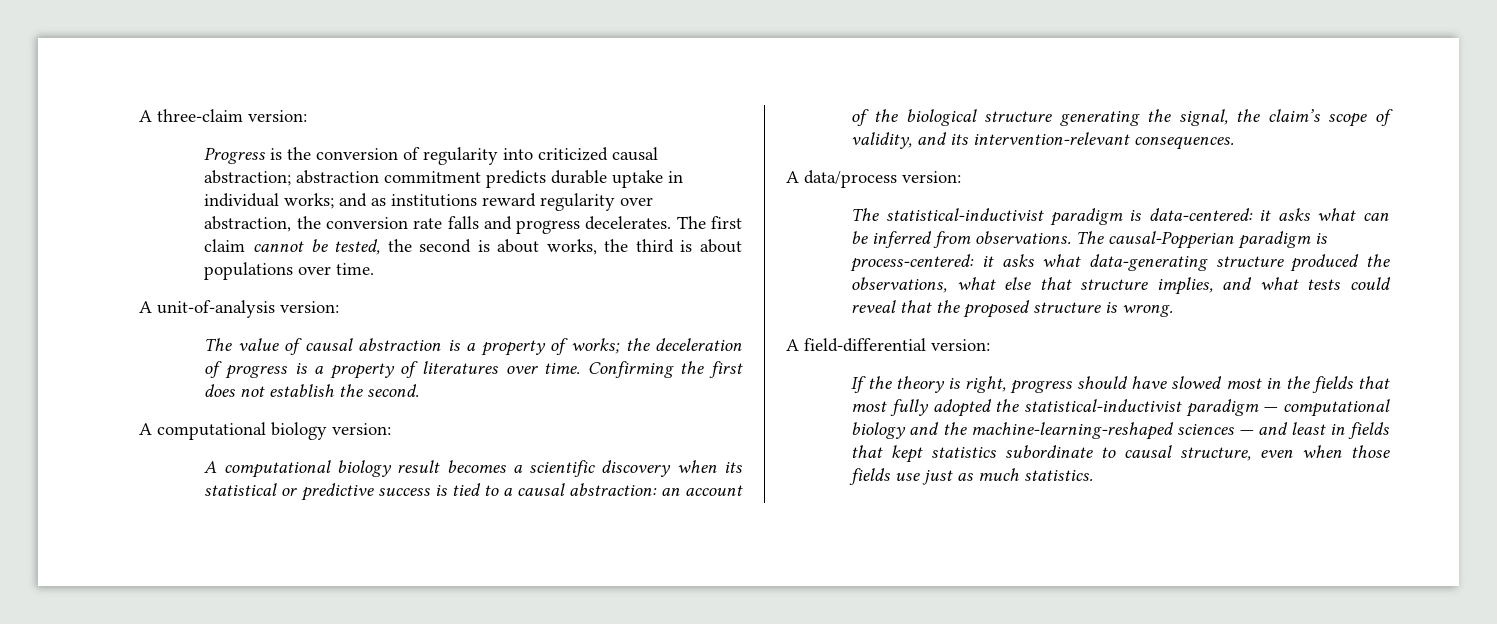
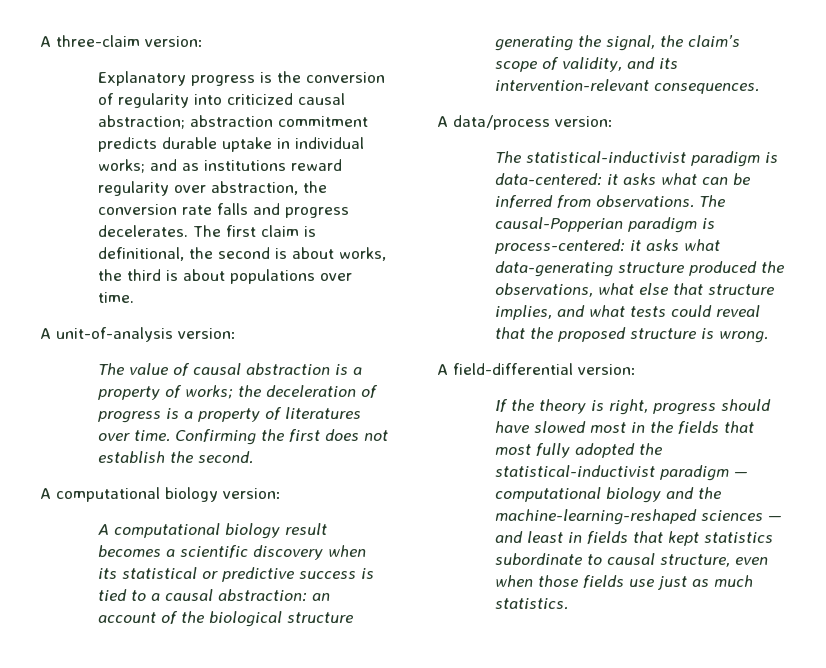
[204,147,266,164] Progress -> [97,71,255,86] Explanatory progress
[252,239,381,255] cannot be tested, -> [303,226,316,237] [97,247,184,261] is definitional,

